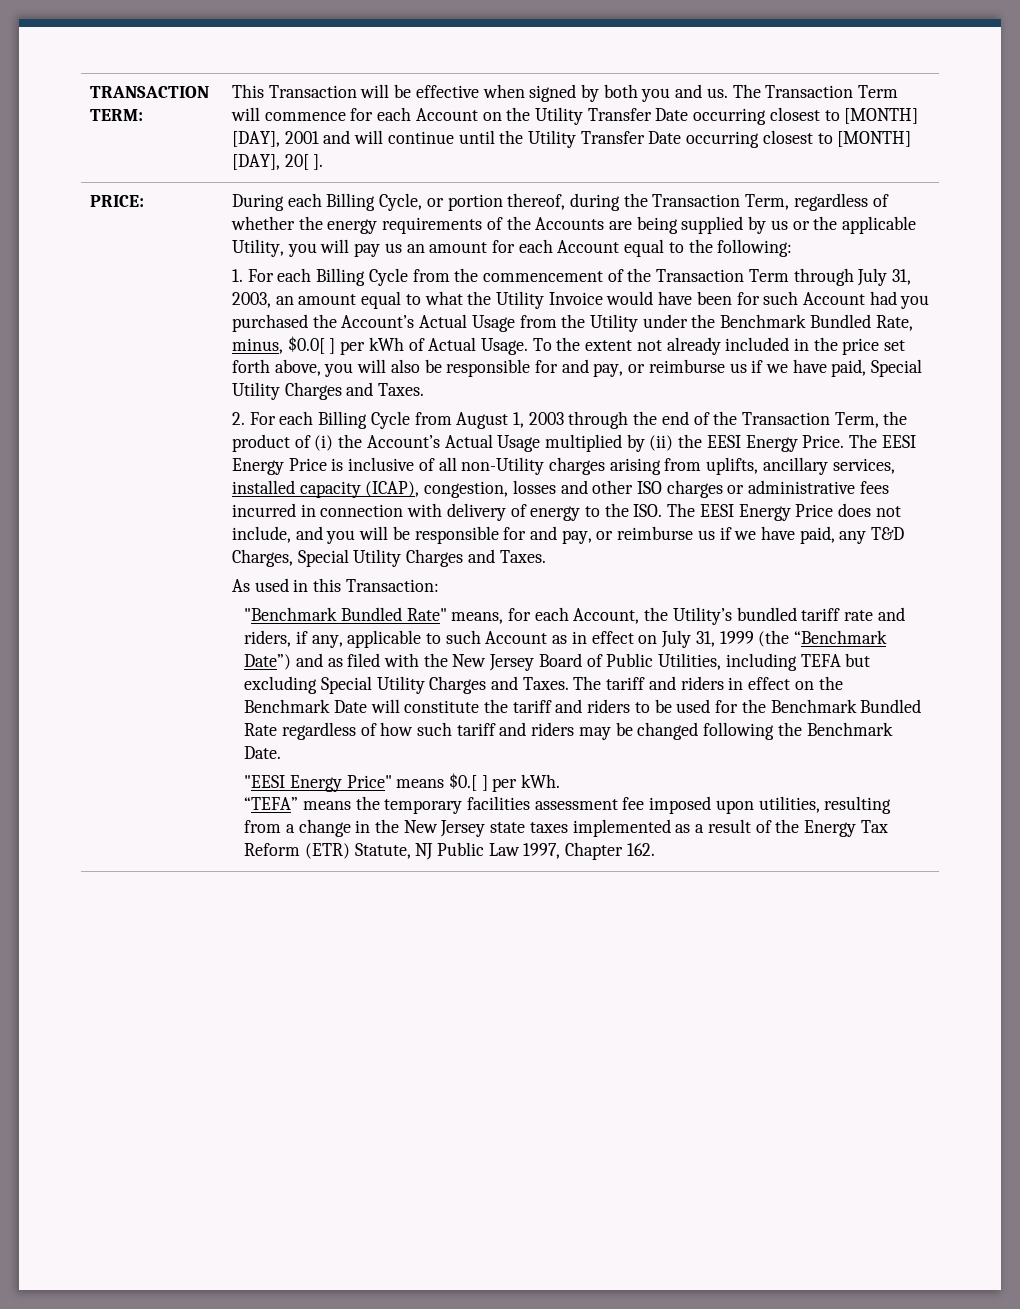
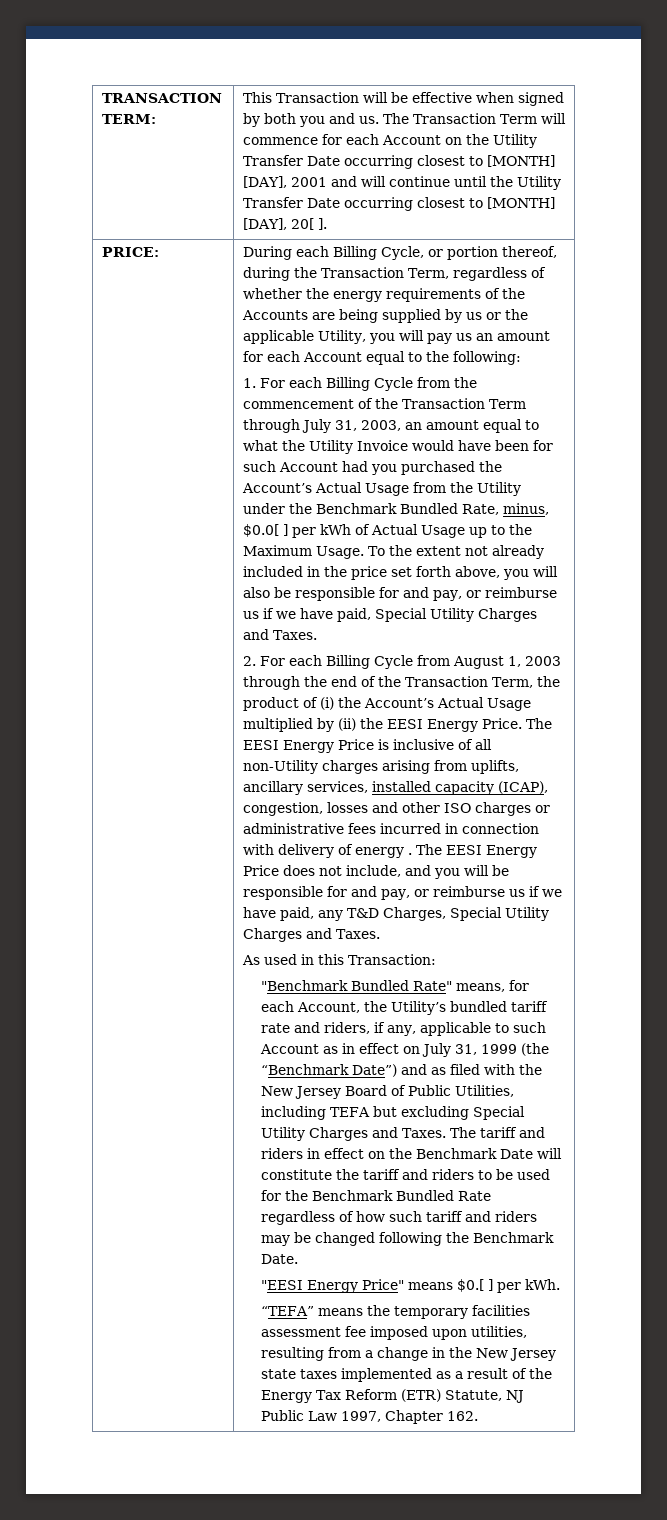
(477, 344) none -> [420,524,532,538] [242,545,312,556] Usage up to the Maximum
[584,503,663,517] to the ISO. -> [407,853,412,855] .

